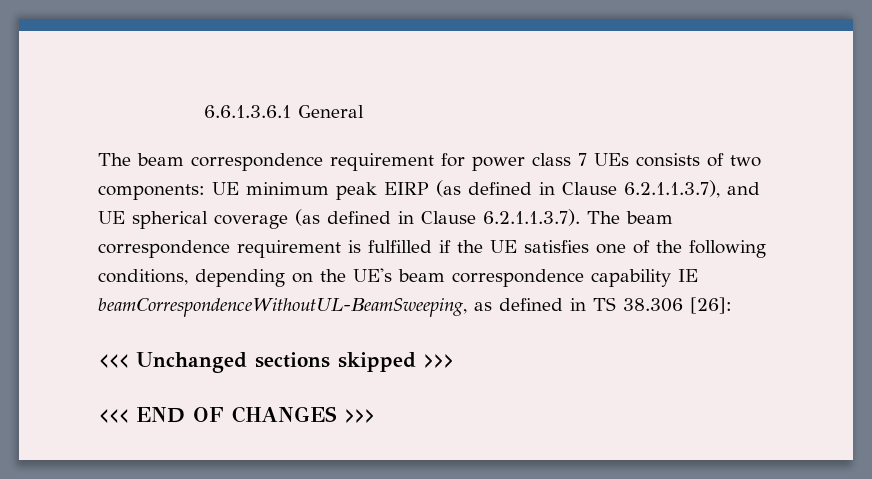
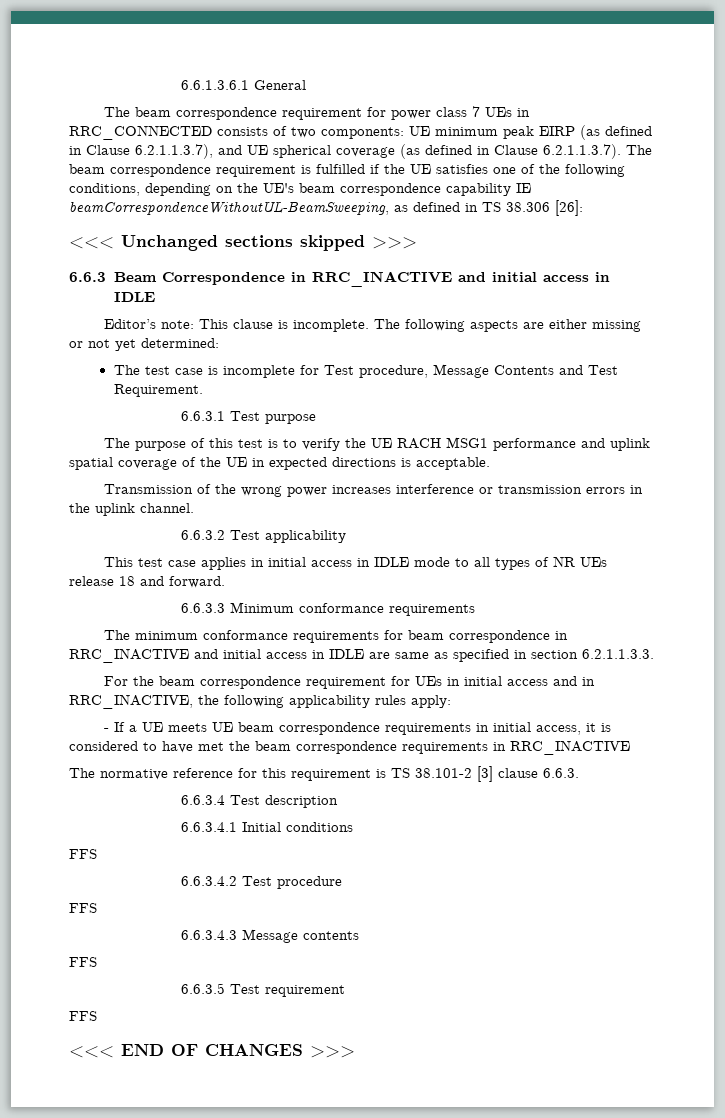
(629, 159) none -> [516,108,530,117] [69,125,212,140] in RRC_CONNECTED
(454, 361) none -> [69,271,610,287] [113,292,155,302] [103,319,641,332] [69,338,219,351] [113,364,618,378] [113,384,203,397] [181,411,317,424] [103,437,650,451] [69,457,490,470] [103,484,643,497] [69,503,194,516] [181,530,347,543] [103,556,607,570] [69,576,225,588] [181,602,476,616] [103,630,568,643] [69,648,654,663] [103,676,595,689] [69,694,451,709] [103,722,611,735] [69,740,630,755] [69,766,579,782] [181,795,339,808] [181,822,354,832] [69,849,97,859] [181,876,343,889] [69,903,97,913] [181,929,360,943] [69,957,97,967] [181,983,346,997] [69,1011,97,1021] // 6.6.3 Beam Correspondence in RRC_INACTIVE and initial access in IDLE // Editor’s note: This clause is incomplete. The following aspects are either missing or not yet determined: // The test case is incomplete for Test procedure, Message Contents and Test Requirement. // 6.6.3.1 Test purpose // The purpose of this test is to verify the UE RACH MSG1 performance and uplink spatial coverage of the UE in expected directions is acceptable. // Transmission of the wrong power increases interference or transmission errors in the uplink channel. // 6.6.3.2 Test applicability // This test case applies in initial access in IDLE mode to all types of NR UEs release 18 and forward. // 6.6.3.3 Minimum conformance requirements // The minimum conformance requirements for beam correspondence in RRC_INACTIVE and initial access in IDLE are same as specified in section 6.2.1.1.3.3. // For the beam correspondence requirement for UEs in initial access and in RRC_INACTIVE, the following applicability rules apply: // - If a UE meets UE beam correspondence requirements in initial access, it is considered to have met the beam correspondence requirements in RRC_INACTIVE // The normative reference for this requirement is TS 38.101-2 [3] clause 6.6.3. // 6.6.3.4 Test description // 6.6.3.4.1 Initial conditions // FFS // 6.6.3.4.2 Test procedure // FFS // 6.6.3.4.3 Message contents // FFS // 6.6.3.5 Test requirement // FFS

